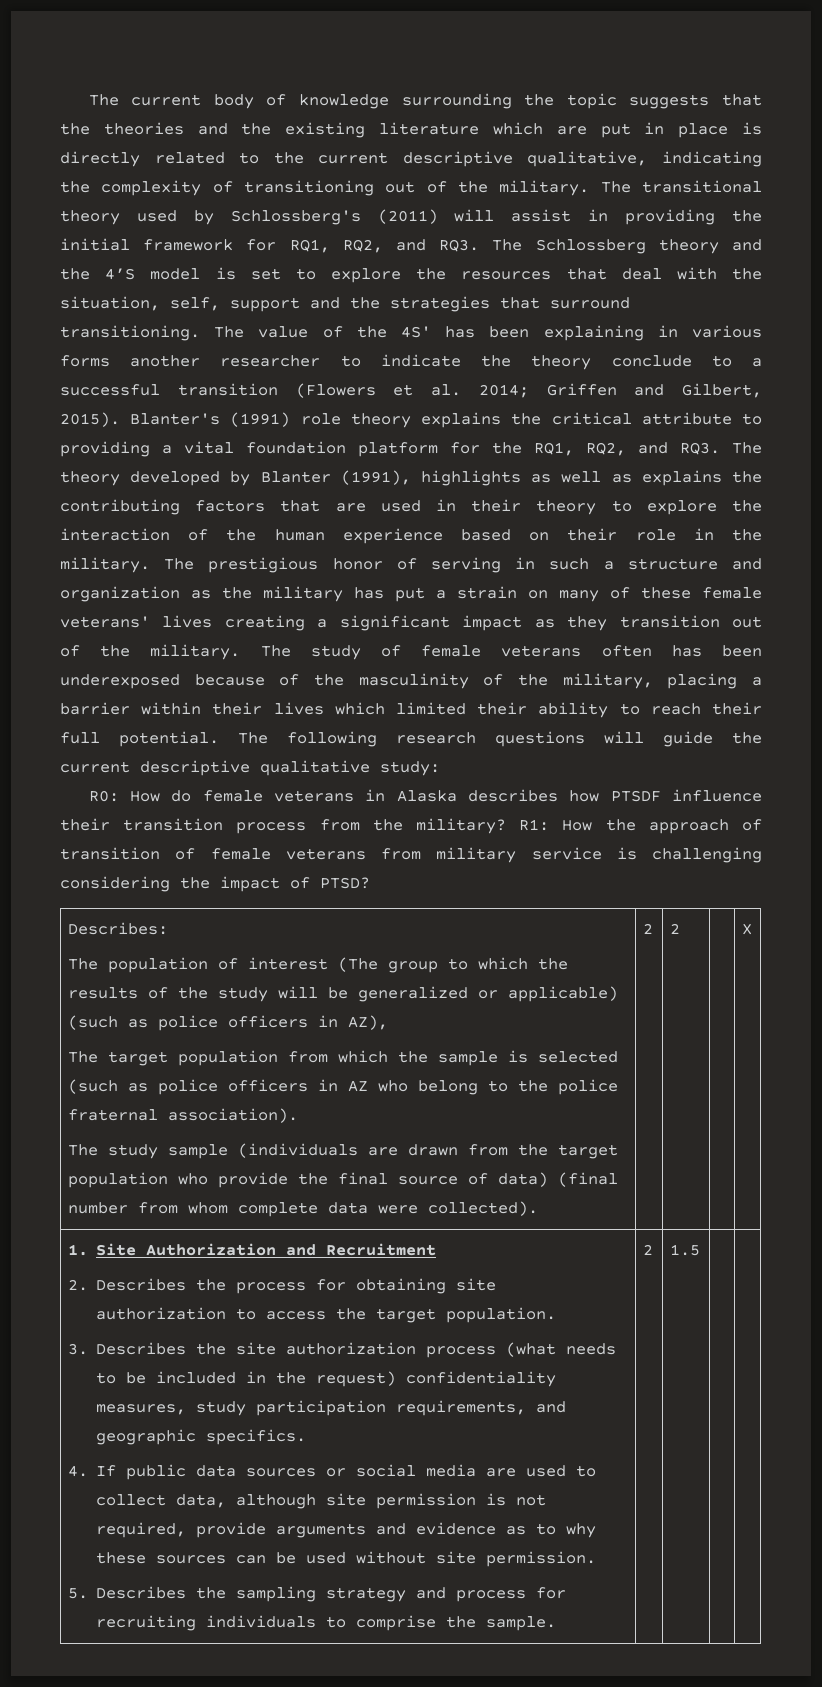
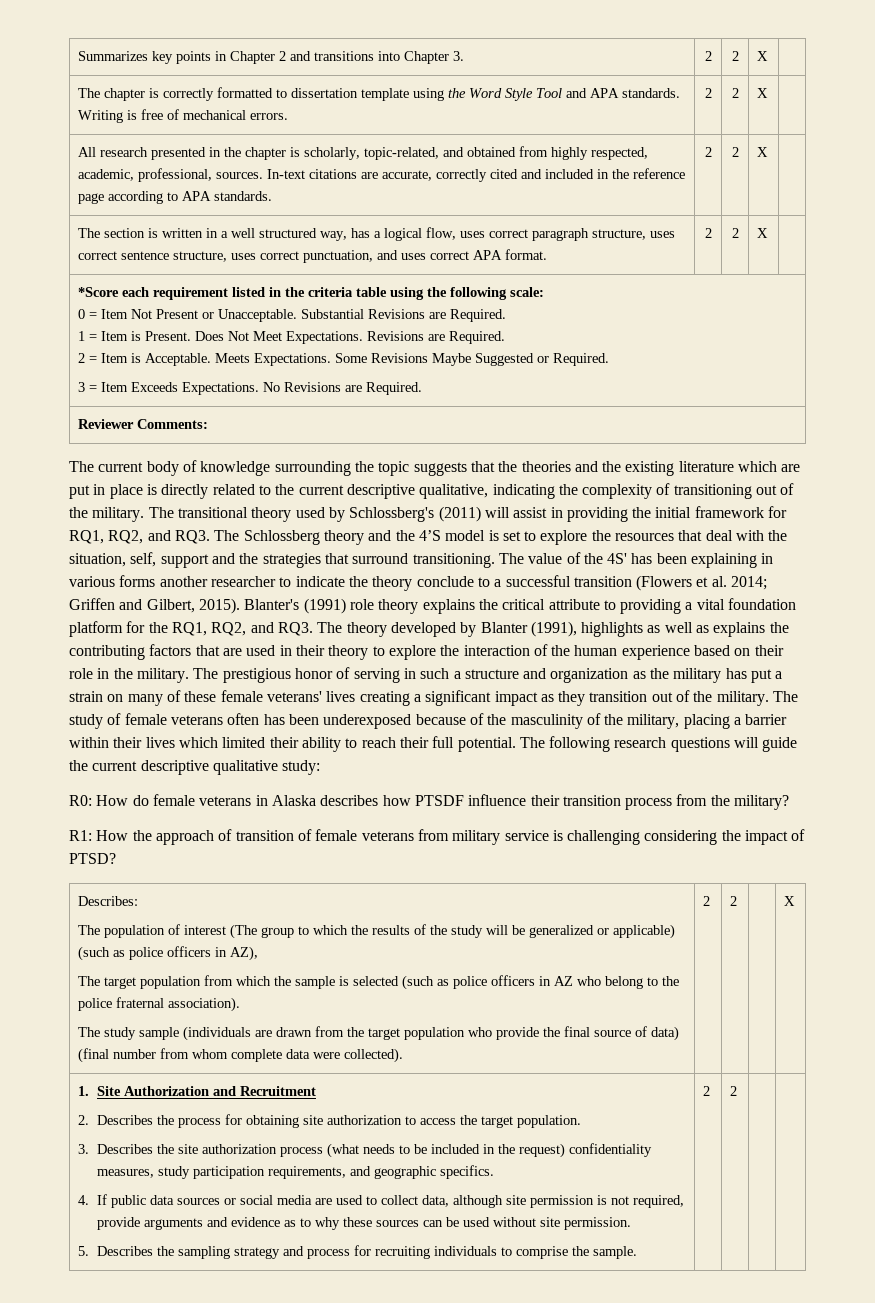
(88, 100) none -> [78,51,465,64] [704,51,712,61] [731,51,739,61] [757,51,769,61] [78,87,681,101] [78,109,289,123] [704,88,712,98] [731,88,739,98] [757,88,769,98] [78,146,649,160] [78,168,686,182] [78,191,273,204] [704,147,712,157] [731,147,739,157] [757,147,769,157] [78,227,676,241] [78,249,548,263] [704,228,712,238] [731,228,739,238] [757,228,769,238] [78,287,545,300] [78,309,507,322] [78,331,506,344] [78,353,610,366] [78,382,423,395] [78,419,209,429] Summarizes key points in Chapter 2 and transitions into Chapter 3. | 2 | 2 | X | // The chapter is correctly formatted to dissertation template using the Word Style Tool and APA standards. Writing is free of mechanical errors. | 2 | 2 | X | // All research presented in the chapter is scholarly, topic-related, and obtained from highly respected, academic, professional, sources. In-text citations are accurate, correctly cited and included in the reference page according to APA standards. | 2 | 2 | X | // The section is written in a well structured way, has a logical flow, uses correct paragraph structure, uses correct sentence structure, uses correct punctuation, and uses correct APA format. | 2 | 2 | X | // *Score each requirement listed in the criteria table using the following scale: // 0 = Item Not Present or Unacceptable. Substantial Revisions are Required. // 1 = Item is Present. Does Not Meet Expectations. Revisions are Required. // 2 = Item is Acceptable. Meets Expectations. Some Revisions Maybe Suggested or Required. // 3 = Item Exceeds Expectations. No Revisions are Required. // Reviewer Comments: //
(506, 826) none -> (790, 802) //
[669,1244,700,1256] 1.5 -> [730,1086,738,1096] 2

